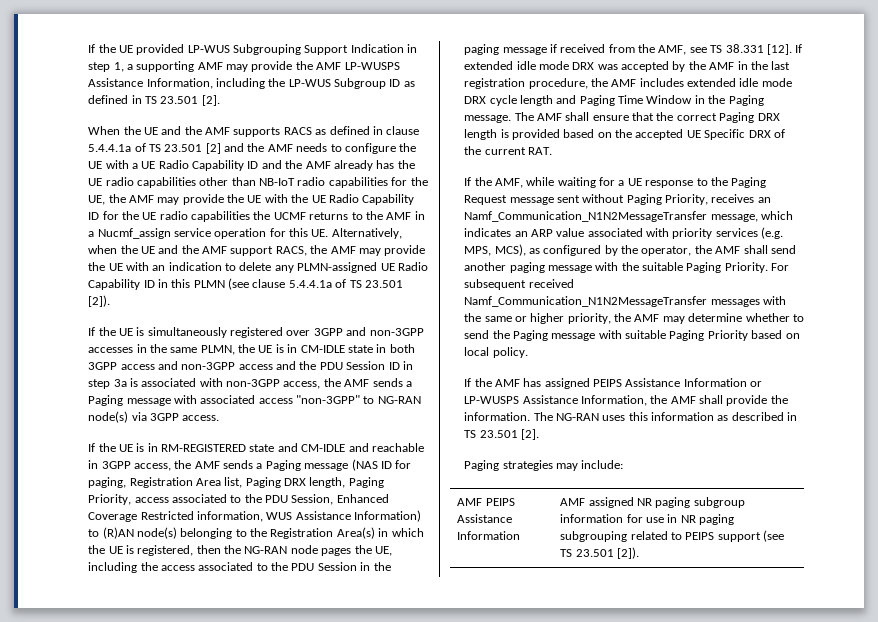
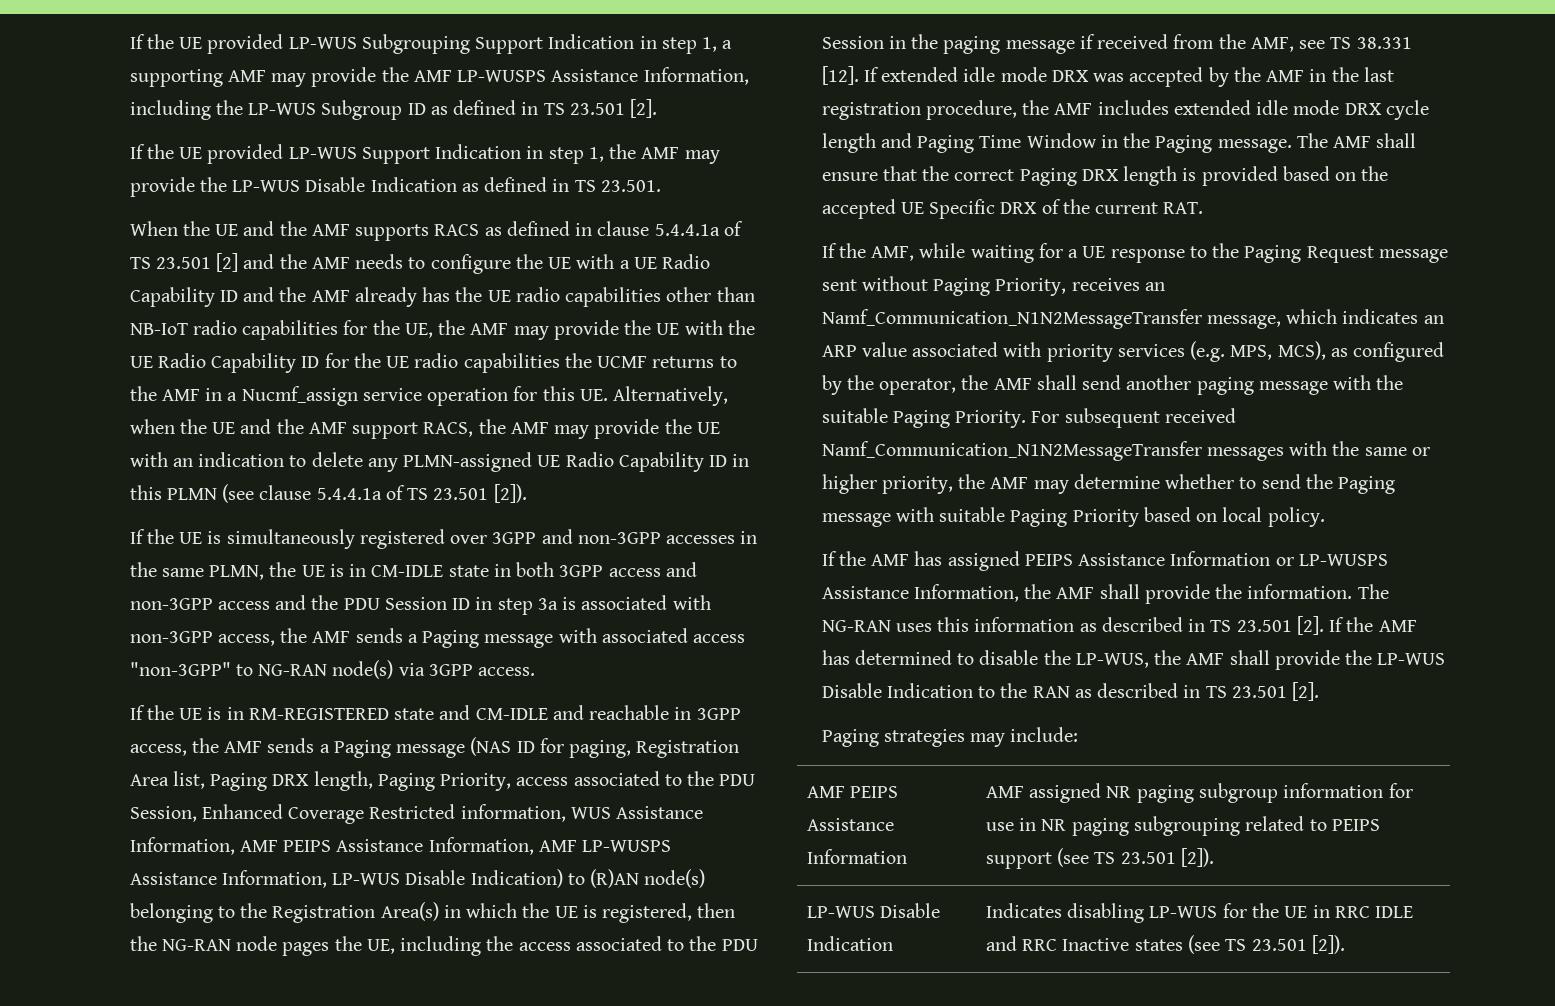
(220, 100) none -> [129,144,720,164] [129,177,661,197] // If the UE provided LP-WUS Support Indication in step 1, the AMF may provide the LP-WUS Disable Indication as defined in TS 23.501.
[354,510,422,522] Information) -> [129,837,672,855] [129,869,563,888] Information, AMF PEIPS Assistance Information, AMF LP-WUSPS Assistance Information, LP-WUS Disable Indication)
(539, 434) none -> [1329,617,1417,632] [821,650,1446,670] [821,682,1320,701] If the AMF has determined to disable the LP-WUS, the AMF shall provide the LP-WUS Disable Indication to the RAN as described in TS 23.501 [2].
(640, 553) none -> [806,903,941,918] [806,936,893,951] [985,903,1414,923] [985,935,1345,954] // LP-WUS Disable Indication | Indicates disabling LP-WUS for the UE in RRC IDLE and RRC Inactive states (see TS 23.501 [2]).

